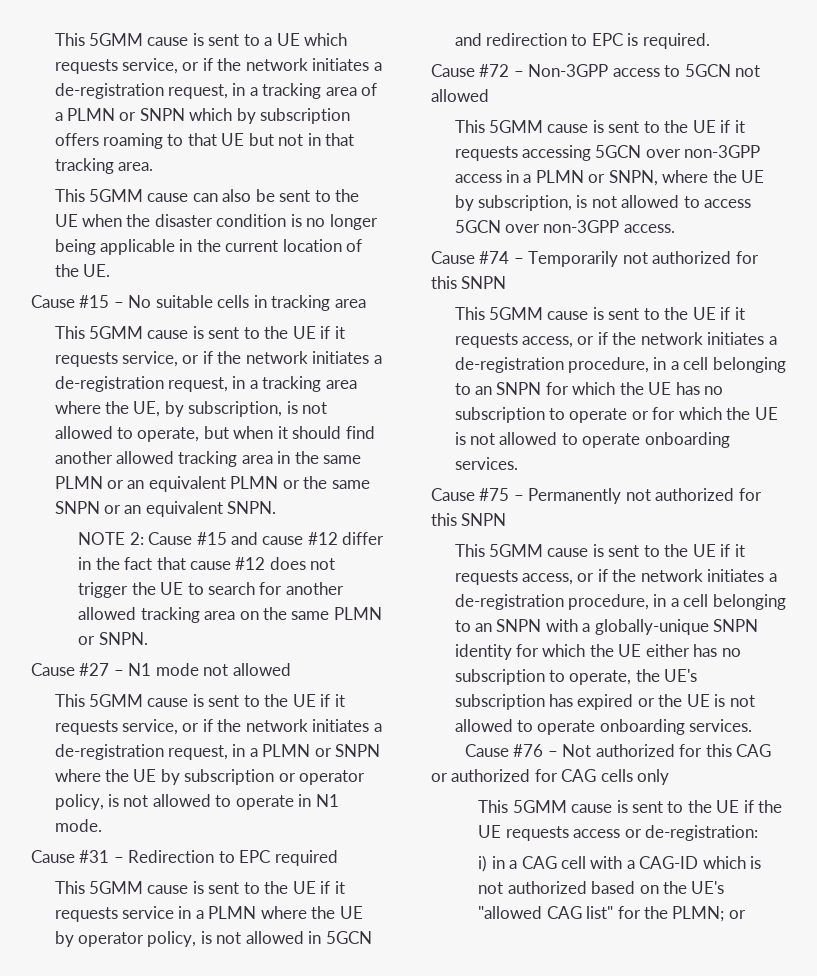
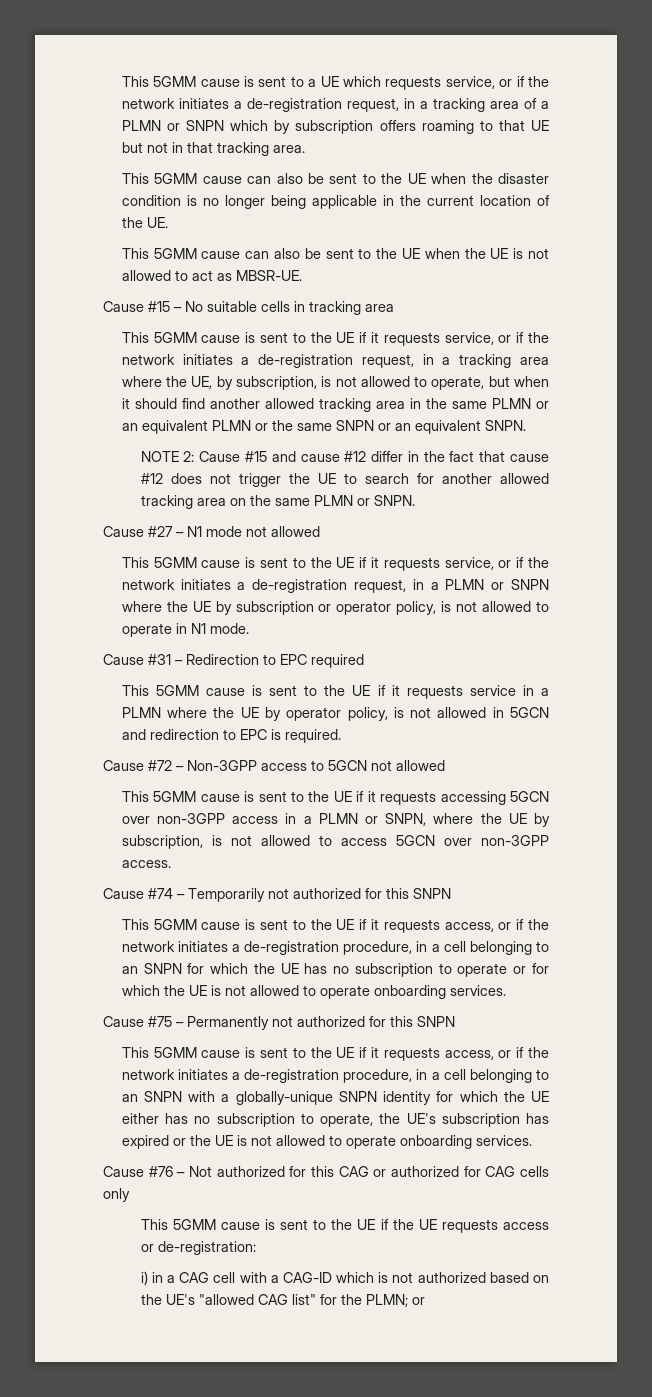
(111, 270) none -> [121,248,550,259] [121,270,302,281] // This 5GMM cause can also be sent to the UE when the UE is not allowed to act as MBSR-UE.

